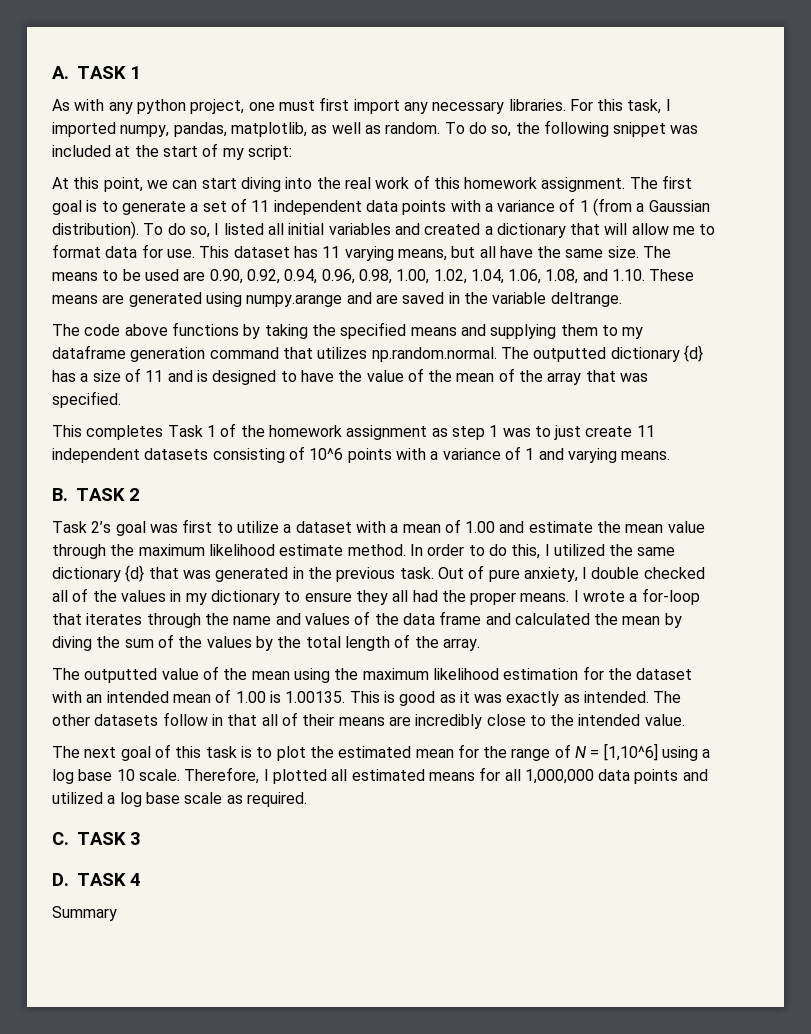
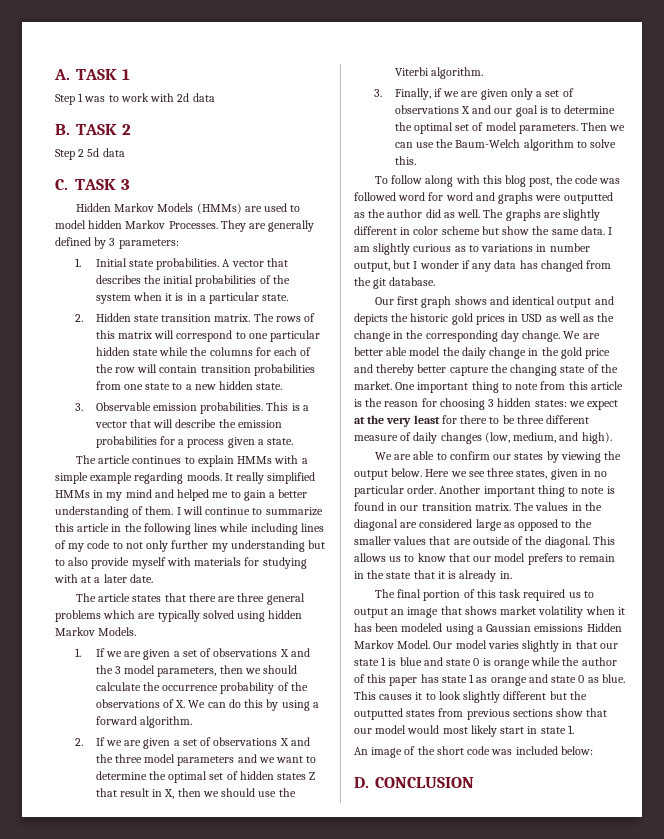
[52,97,671,114] [52,120,699,137] [52,143,292,160] [52,175,693,192] [52,198,710,216] [52,221,716,239] [52,244,672,261] [52,269,695,284] [52,292,622,307] [52,322,644,339] [52,345,703,362] [52,368,649,385] [52,391,121,408] [52,423,655,440] [52,446,671,463] [52,488,140,501] [52,519,705,536] [52,544,676,559] [52,565,705,582] [52,588,700,605] [52,611,682,628] [52,634,480,651] [52,666,693,683] [52,689,682,706] [52,712,685,729] [52,743,711,761] [52,767,708,784] [52,792,307,807] [52,832,141,845] [52,873,141,886] [52,906,117,921] As with any python project, one must first import any necessary libraries. For this task, I imported numpy, pandas, matplotlib, as well as random. To do so, the following snippet was included at the start of my script: // At this point, we can start diving into the real work of this homework assignment. The first goal is to generate a set of 11 independent data points with a variance of 1 (from a Gaussian distribution). To do so, I listed all initial variables and created a dictionary that will allow me to format data for use. This dataset has 11 varying means, but all have the same size. The means to be used are 0.90, 0.92, 0.94, 0.96, 0.98, 1.00, 1.02, 1.04, 1.06, 1.08, and 1.10. These means are generated using numpy.arange and are saved in the variable deltrange. // The code above functions by taking the specified means and supplying them to my dataframe generation command that utilizes np.random.normal. The outputted dictionary {d} has a size of 11 and is designed to have the value of the mean of the array that was specified. // This completes Task 1 of the homework assignment as step 1 was to just create 11 independent datasets consisting of 10^6 points with a variance of 1 and varying means. // B. TASK 2 // Task 2’s goal was first to utilize a dataset with a mean of 1.00 and estimate the mean value through the maximum likelihood estimate method. In order to do this, I utilized the same dictionary {d} that was generated in the previous task. Out of pure anxiety, I double checked all of the values in my dictionary to ensure they all had the proper means. I wrote a for-loop that iterates through the name and values of the data frame and calculated the mean by diving the sum of the values by the total length of the array. // The outputted value of the mean using the maximum likelihood estimation for the dataset with an intended mean of 1.00 is 1.00135. This is good as it was exactly as intended. The other datasets follow in that all of their means are incredibly close to the intended value. // The next goal of this task is to plot the estimated mean for the range of N = [1,10^6] using a log base 10 scale. Therefore, I plotted all estimated means for all 1,000,000 data points and utilized a log base scale as required. // C. TASK 3 // D. TASK 4 // Summary -> [55,93,215,105] [55,124,131,135] [55,148,125,160] [55,179,130,190] [75,203,301,214] [55,220,315,232] [55,237,179,249] [75,258,288,270] [95,275,290,287] [95,292,289,304] [75,313,316,322] [95,330,321,342] [95,347,312,356] [95,364,315,376] [95,381,283,390] [75,402,309,414] [94,419,282,428] [95,436,294,448] [75,455,308,467] [55,472,316,484] [55,489,308,501] [55,506,323,518] [55,523,324,535] [55,540,326,552] [55,557,307,569] [54,574,153,583] [75,593,305,605] [55,610,303,622] [55,627,137,636] [75,648,310,660] [95,665,298,677] [95,682,308,694] [95,699,319,711] [95,716,192,728] [75,737,310,749] [95,754,317,766] [95,771,316,783] [95,788,296,799] [394,67,483,79] [374,88,574,100] [394,105,616,117] [394,122,626,134] [394,139,617,151] [394,156,416,165] [374,175,621,187] [354,192,613,204] [354,209,601,221] [354,226,613,235] [354,243,590,255] [354,260,612,272] [354,277,436,289] [374,296,614,308] [354,313,615,325] [354,330,600,342] [354,347,611,359] [354,364,618,376] [354,381,623,393] [354,398,619,410] [354,415,590,427] [354,432,612,444] [374,451,622,463] [354,468,608,480] [354,485,615,497] [354,502,602,511] [354,519,592,531] [354,536,615,548] [354,553,616,565] [354,570,512,582] [374,589,594,601] [354,606,625,618] [354,623,622,635] [354,640,618,652] [354,657,617,669] [354,674,625,686] [354,691,587,703] [354,708,608,720] [354,725,574,737] [354,746,593,758] [354,777,474,788] Step 1 was to work with 2d data // B. TASK 2 // Step 2 5d data // C. TASK 3 // Hidden Markov Models (HMMs) are used to model hidden Markov Processes. They are generally defined by 3 parameters: // 1. Initial state probabilities. A vector that describes the initial probabilities of the system when it is in a particular state. // 2. Hidden state transition matrix. The rows of this matrix will correspond to one particular hidden state while the columns for each of the row will contain transition probabilities from one state to a new hidden state. // 3. Observable emission probabilities. This is a vector that will describe the emission probabilities for a process given a state. // The article continues to explain HMMs with a simple example regarding moods. It really simplified HMMs in my mind and helped me to gain a better understanding of them. I will continue to summarize this article in the following lines while including lines of my code to not only further my understanding but to also provide myself with materials for studying with at a later date. // The article states that there are three general problems which are typically solved using hidden Markov Models. // 1. If we are given a set of observations X and the 3 model parameters, then we should calculate the occurrence probability of the observations of X. We can do this by using a forward algorithm. // 2. If we are given a set of observations X and the three model parameters and we want to determine the optimal set of hidden states Z that result in X, then we should use the Viterbi algorithm. // 3. Finally, if we are given only a set of observations X and our goal is to determine the optimal set of model parameters. Then we can use the Baum-Welch algorithm to solve this. // To follow along with this blog post, the code was followed word for word and graphs were outputted as the author did as well. The graphs are slightly different in color scheme but show the same data. I am slightly curious as to variations in number output, but I wonder if any data has changed from the git database. // Our first graph shows and identical output and depicts the historic gold prices in USD as well as the change in the corresponding day change. We are better able model the daily change in the gold price and thereby better capture the changing state of the market. One important thing to note from this article is the reason for choosing 3 hidden states: we expect at the very least for there to be three different measure of daily changes (low, medium, and high). // We are able to confirm our states by viewing the output below. Here we see three states, given in no particular order. Another important thing to note is found in our transition matrix. The values in the diagonal are considered large as opposed to the smaller values that are outside of the diagonal. This allows us to know that our model prefers to remain in the state that it is already in. // The final portion of this task required us to output an image that shows market volatility when it has been modeled using a Gaussian emissions Hidden Markov Model. Our model varies slightly in that our state 1 is blue and state 0 is orange while the author of this paper has state 1 as orange and state 0 as blue. This causes it to look slightly different but the outputted states from previous sections show that our model would most likely start in state 1. // An image of the short code was included below: // D. CONCLUSION

